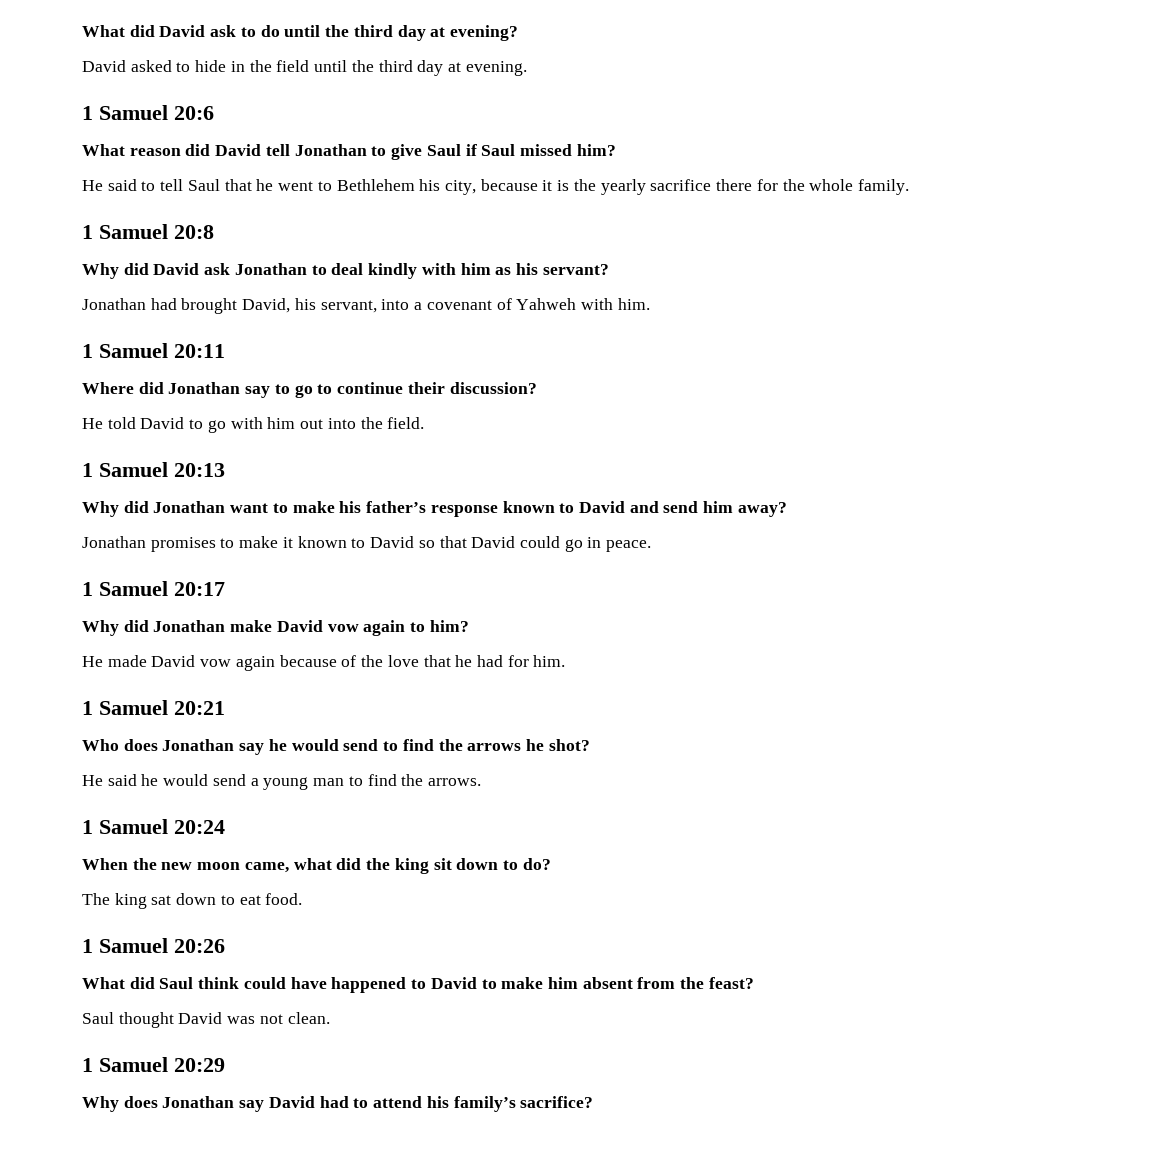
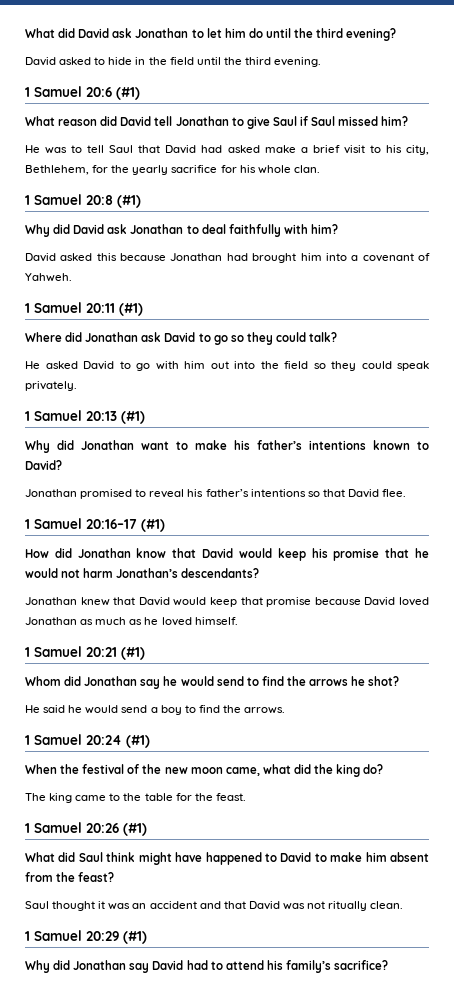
[240,27,256,37] to -> [135,28,246,38] Jonathan to let him
[397,25,446,41] day at -> (344, 33) none
[417,60,461,76] day at -> (271, 61) none
(214, 113) none -> [116,87,140,100] (#1)
[107,179,137,191] said -> [45,147,68,154] was
[256,179,909,195] he went to Bethlehem his city, because it is the yearly sacrifice there for the whole family. -> [165,145,429,155] [25,165,320,175] David had asked make a brief visit to his city, Bethlehem, for the yearly sacrifice for his whole clan.
(214, 232) none -> [117,195,141,208] (#1)
[368,263,609,279] [82,298,377,314] kindly with him as his servant? // Jonathan had brought David, his servant, -> [228,224,338,237] [25,253,322,263] faithfully with him? // David asked this because Jonathan had brought him
[516,298,650,310] Yahweh with him. -> [25,273,72,282] Yahweh.
(225, 351) none -> [119,303,143,316] (#1)
[245,382,537,398] [82,417,136,429] say to go to continue their discussion? // He told -> [141,332,338,345] [25,361,78,369] ask David to go so they could talk? // He asked
[387,417,425,429] field. -> [284,361,429,371] [25,381,77,391] field so they could speak privately.
(225, 470) none -> [121,411,145,424] (#1)
[430,501,787,517] [82,536,652,552] [82,581,225,596] [82,620,469,636] [82,655,566,671] response known to David and send him away? // Jonathan promises to make it known to David so that David could go in peace. // 1 Samuel 20:17 // Why did Jonathan make David vow again to him? // He made David vow again because of the love that he had for him. -> [309,440,429,450] [25,460,62,470] [25,489,407,499] [25,518,165,532] [25,548,429,561] [25,568,260,578] [25,597,429,607] [25,617,238,626] intentions known to David? // Jonathan promised to reveal his father’s intentions so that David flee. // 1 Samuel 20:16–17 (#1) // How did Jonathan know that David would keep his promise that he would not harm Jonathan’s descendants? // Jonathan knew that David would keep that promise because David loved Jonathan as much as he loved himself.
[82,739,158,751] // Who does -> [121,647,145,660] [25,676,82,686] (#1) // Whom did
[263,777,345,790] young man -> [160,705,182,715] boy
(225, 827) none -> [126,735,150,748] (#1)
(157, 864) none -> [82,764,162,774] festival of the
[433,858,518,870] sit down to -> (361, 770) none
[151,893,303,905] sat down to eat food. -> [75,793,246,801] came to the table for the feast.
(225, 946) none -> [123,823,147,836] (#1)
[243,977,286,989] could -> [138,852,172,865] might
(174, 1020) none -> [98,901,246,910] it was an accident and that
(283, 1019) none -> [328,901,368,911] ritually
[82,1096,158,1112] // Why does -> [123,931,147,944] [25,960,71,973] (#1) // Why did

